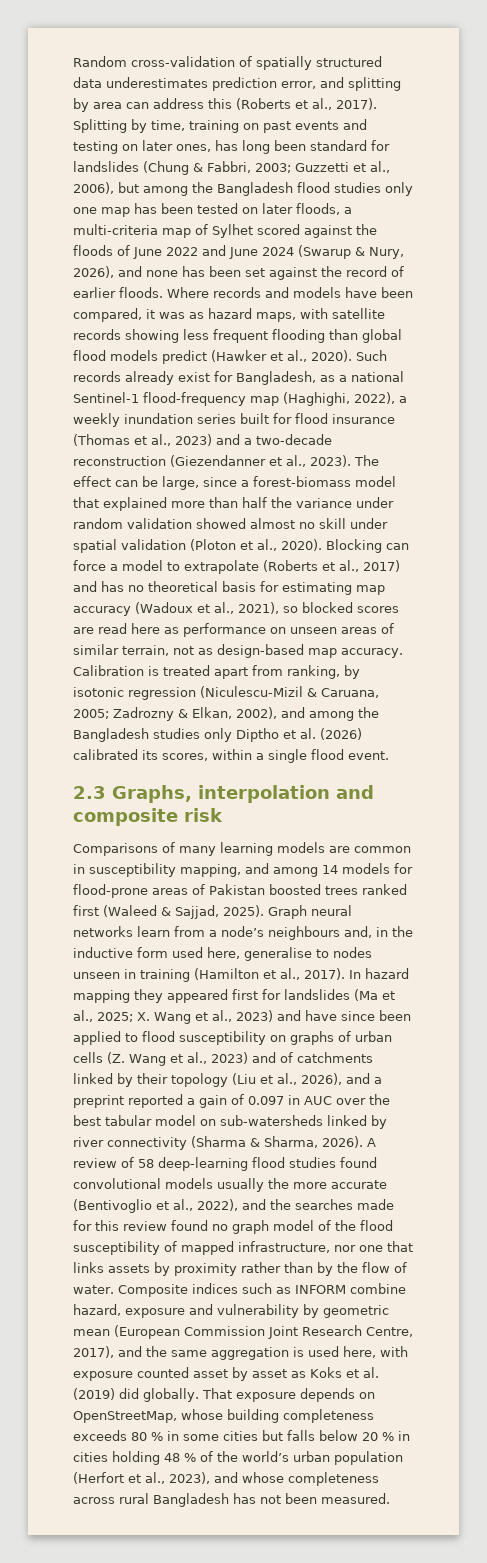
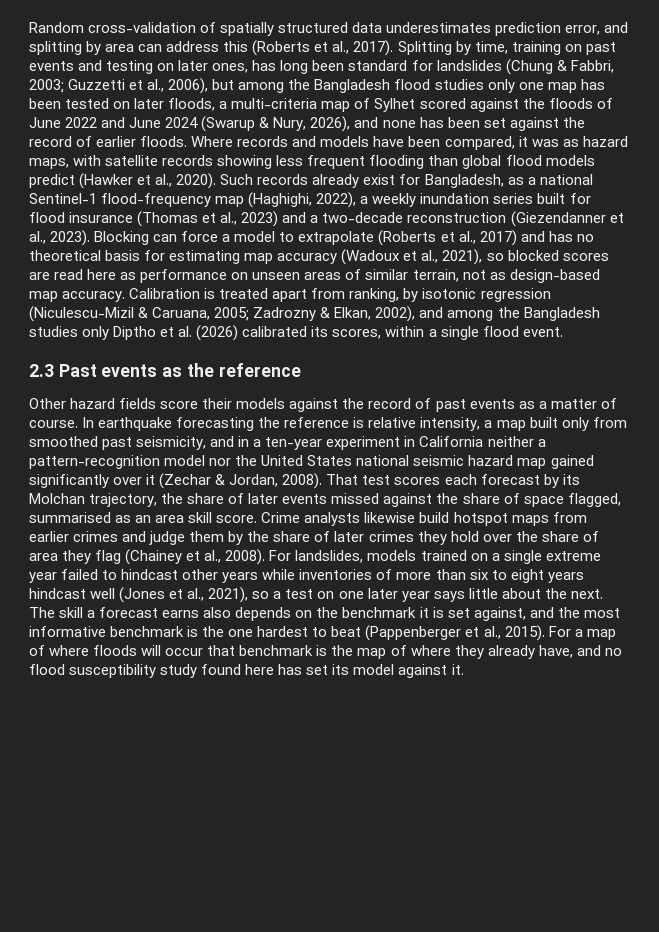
[354,455,379,466] [73,476,396,490] [73,497,394,511] [73,518,388,529] [73,539,322,553] The effect can be large, since a forest-biomass model that explained more than half the variance under random validation showed almost no skill under spatial validation (Ploton et al., 2020). -> (91, 238) none
[112,785,374,803] [73,808,223,826] [73,842,411,856] [73,863,413,877] [73,884,407,898] [73,905,352,919] [73,926,413,940] [73,947,372,961] [73,968,409,982] [73,989,395,1003] [73,1010,411,1024] [73,1031,392,1045] [73,1052,373,1066] [73,1073,382,1087] [73,1094,390,1108] [73,1115,387,1129] [73,1136,376,1150] [73,1157,377,1171] [73,1178,387,1192] [73,1199,394,1213] [73,1220,393,1234] [73,1241,413,1255] [73,1262,407,1276] [73,1283,406,1297] [73,1304,389,1318] [73,1325,413,1339] [73,1346,408,1360] [73,1367,379,1381] [73,1388,375,1402] [73,1409,374,1423] [73,1430,410,1441] [73,1451,403,1465] [73,1472,379,1486] [73,1493,390,1507] Graphs, interpolation and composite risk // Comparisons of many learning models are common in susceptibility mapping, and among 14 models for flood-prone areas of Pakistan boosted trees ranked first (Waleed & Sajjad, 2025). Graph neural networks learn from a node’s neighbours and, in the inductive form used here, generalise to nodes unseen in training (Hamilton et al., 2017). In hazard mapping they appeared first for landslides (Ma et al., 2025; X. Wang et al., 2023) and have since been applied to flood susceptibility on graphs of urban cells (Z. Wang et al., 2023) and of catchments linked by their topology (Liu et al., 2026), and a preprint reported a gain of 0.097 in AUC over the best tabular model on sub-watersheds linked by river connectivity (Sharma & Sharma, 2026). A review of 58 deep-learning flood studies found convolutional models usually the more accurate (Bentivoglio et al., 2022), and the searches made for this review found no graph model of the flood susceptibility of mapped infrastructure, nor one that links assets by proximity rather than by the flow of water. Composite indices such as INFORM combine hazard, exposure and vulnerability by geometric mean (European Commission Joint Research Centre, 2017), and the same aggregation is used here, with exposure counted asset by asset as Koks et al. (2019) did globally. That exposure depends on OpenStreetMap, whose building completeness exceeds 80 % in some cities but falls below 20 % in cities holding 48 % of the world’s urban population (Herfort et al., 2023), and whose completeness across rural Bangladesh has not been measured. -> [58,363,301,377] [29,398,617,412] [29,417,627,431] [29,436,546,450] [29,455,594,469] [29,473,580,489] [29,493,621,507] [29,512,587,526] [29,531,599,545] [29,549,601,565] [29,569,584,583] [29,587,603,603] [29,607,620,621] [29,625,616,641] [29,645,622,659] [29,664,464,678] Past events as the reference // Other hazard fields score their models against the record of past events as a matter of course. In earthquake forecasting the reference is relative intensity, a map built only from smoothed past seismicity, and in a ten-year experiment in California neither a pattern-recognition model nor the United States national seismic hazard map gained significantly over it (Zechar & Jordan, 2008). That test scores each forecast by its Molchan trajectory, the share of later events missed against the share of space flagged, summarised as an area skill score. Crime analysts likewise build hotspot maps from earlier crimes and judge them by the share of later crimes they hold over the share of area they flag (Chainey et al., 2008). For landslides, models trained on a single extreme year failed to hindcast other years while inventories of more than six to eight years hindcast well (Jones et al., 2021), so a test on one later year says little about the next. The skill a forecast earns also depends on the benchmark it is set against, and the most informative benchmark is the one hardest to beat (Pappenberger et al., 2015). For a map of where floods will occur that benchmark is the map of where they already have, and no flood susceptibility study found here has set its model against it.

